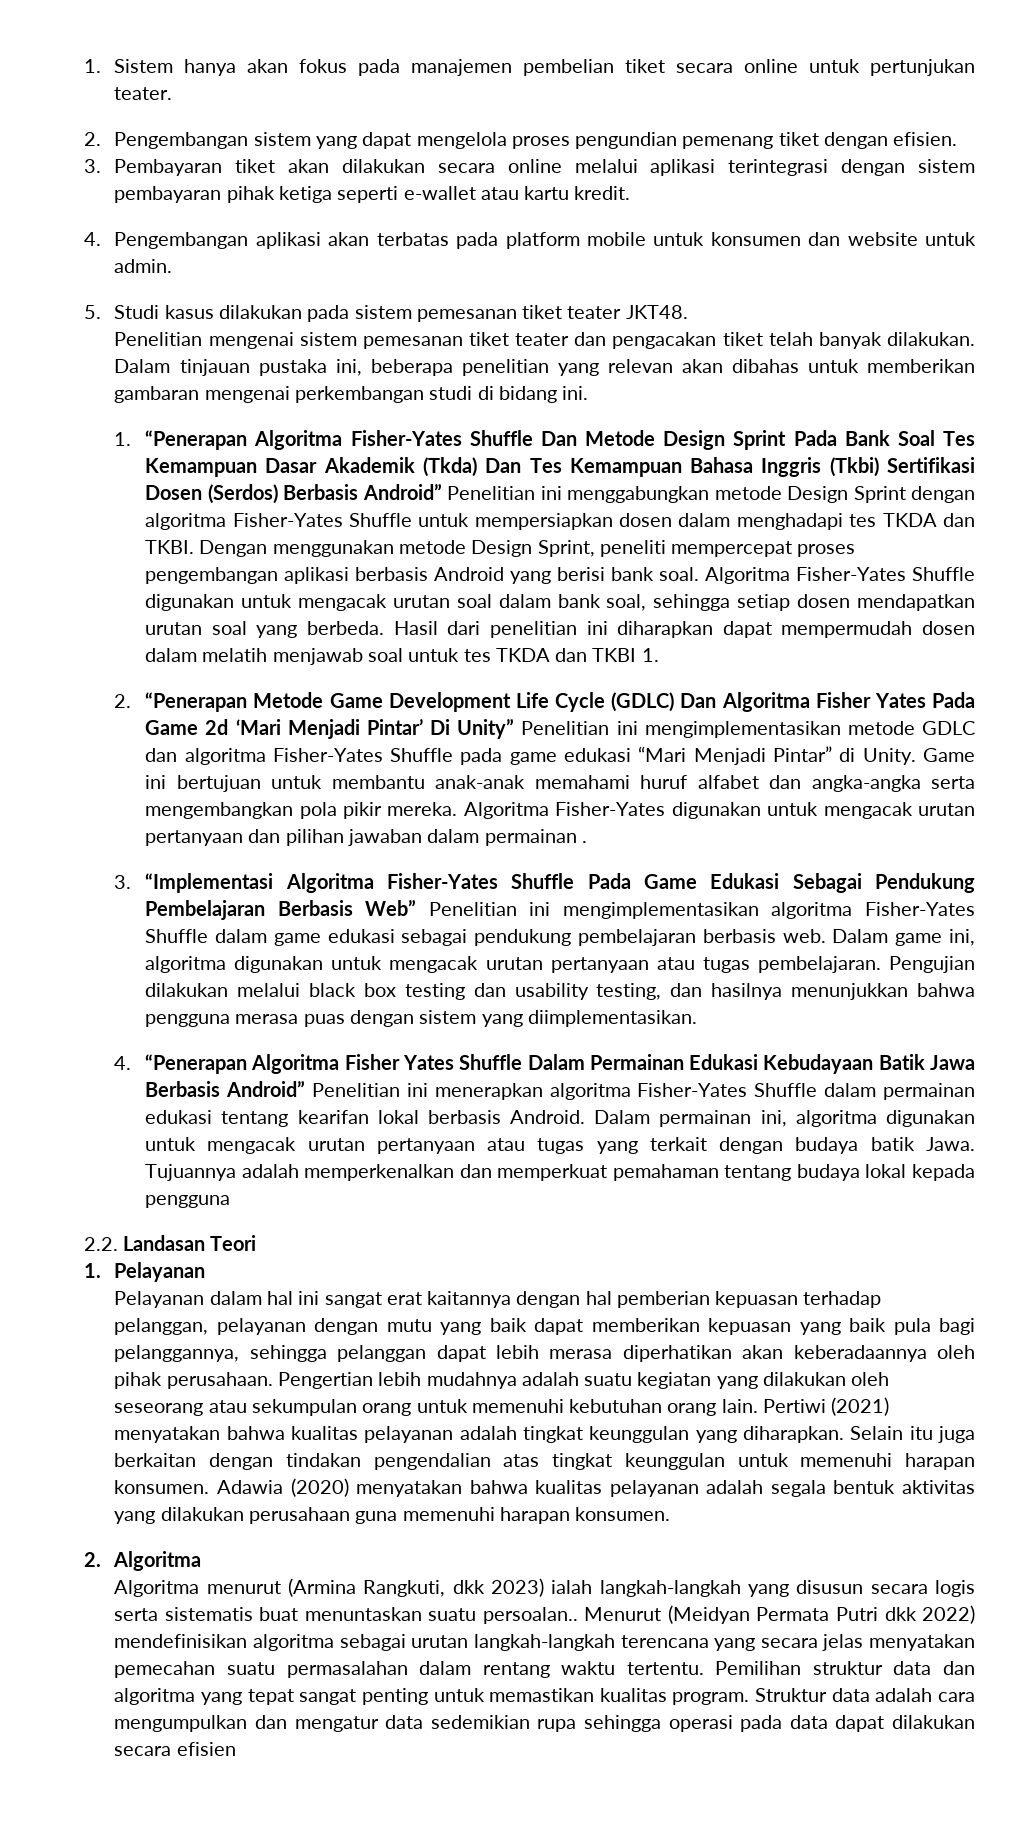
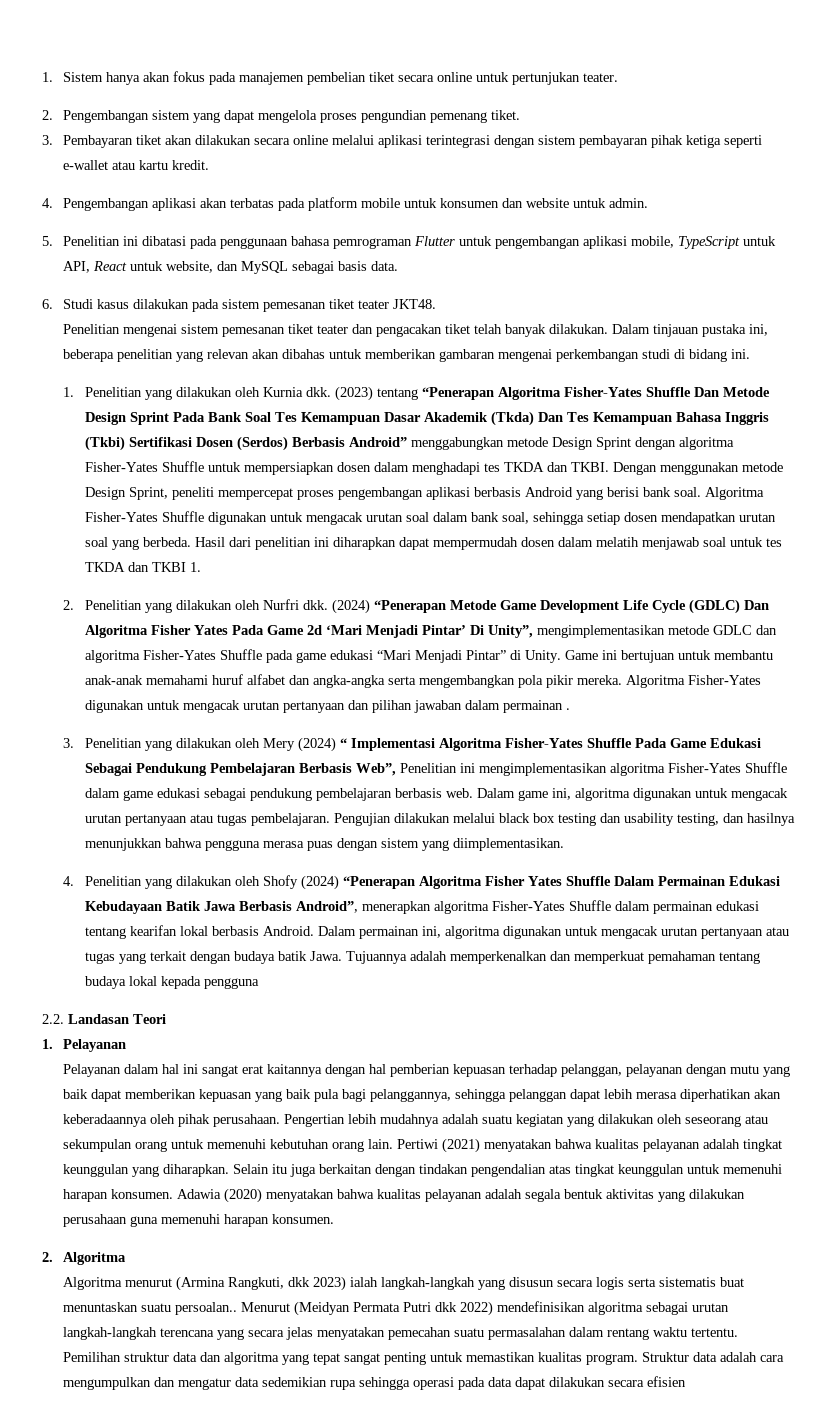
[778,132,958,149] tiket dengan efisien. -> [491,110,521,120] tiket.
(101, 312) none -> [63,236,777,249] [63,261,399,274] [41,299,53,309] Penelitian ini dibatasi pada penggunaan bahasa pemrograman Flutter untuk pengembangan aplikasi mobile, TypeScript untuk API, React untuk website, dan MySQL sebagai basis data. // 6.
(132, 439) none -> [85,386,419,401] Penelitian yang dilakukan oleh Kurnia dkk. (2023) tentang
[447,486,562,500] Penelitian ini -> (408, 442) none
(132, 701) none -> [85,599,371,614] Penelitian yang dilakukan oleh Nurfri dkk. (2024)
[457,718,638,739] Unity” Penelitian ini -> [488,625,534,638] Unity”,
[145,873,274,893] “Implementasi -> [85,737,436,752] Penelitian yang dilakukan oleh Mery (2024) “ Implementasi
[365,899,417,916] Web” -> [356,763,397,776] Web”,
(132, 1063) none -> [85,875,340,890] Penelitian yang dilakukan oleh Shofy (2024)
[226,1080,428,1097] Android” Penelitian ini -> [296,901,359,913] Android”,

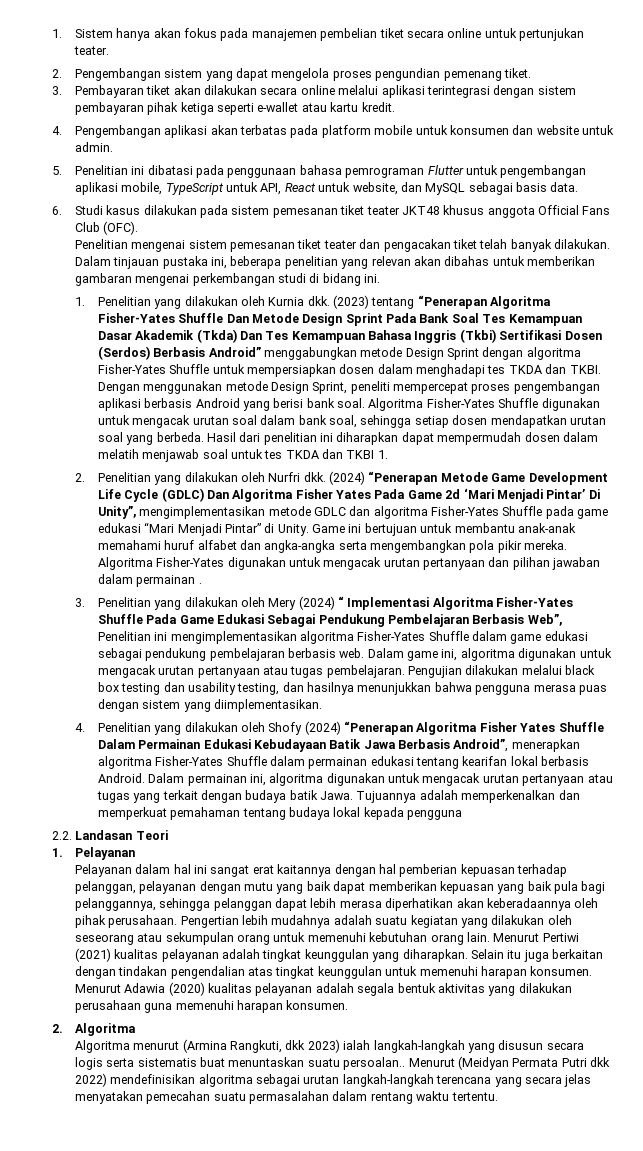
[393,299,437,309] JKT48. -> [401,205,611,218] [74,221,139,235] JKT48 khusus anggota Official Fans Club (OFC).
(394, 1144) none -> [493,933,540,942] Menurut
[484,1139,593,1152] menyatakan bahwa -> (111, 955) none
(174, 1194) none -> [74,984,121,993] Menurut
[266,1189,375,1202] menyatakan bahwa -> (205, 989) none
[63,1352,785,1365] [63,1376,687,1390] Pemilihan struktur data dan algoritma yang tepat sangat penting untuk memastikan kualitas program. Struktur data adalah cara mengumpulkan dan mengatur data sedemikian rupa sehingga operasi pada data dapat dilakukan secara efisien -> (498, 1096) none

